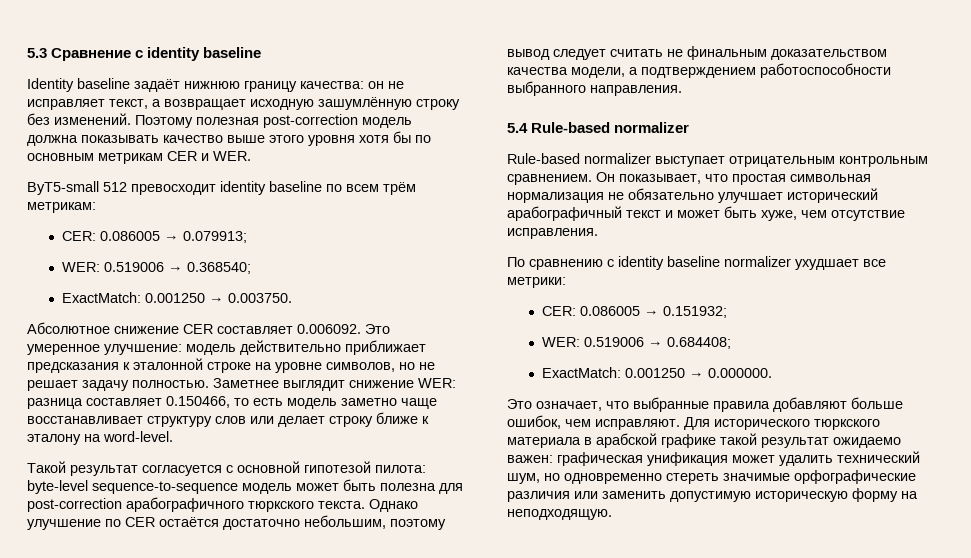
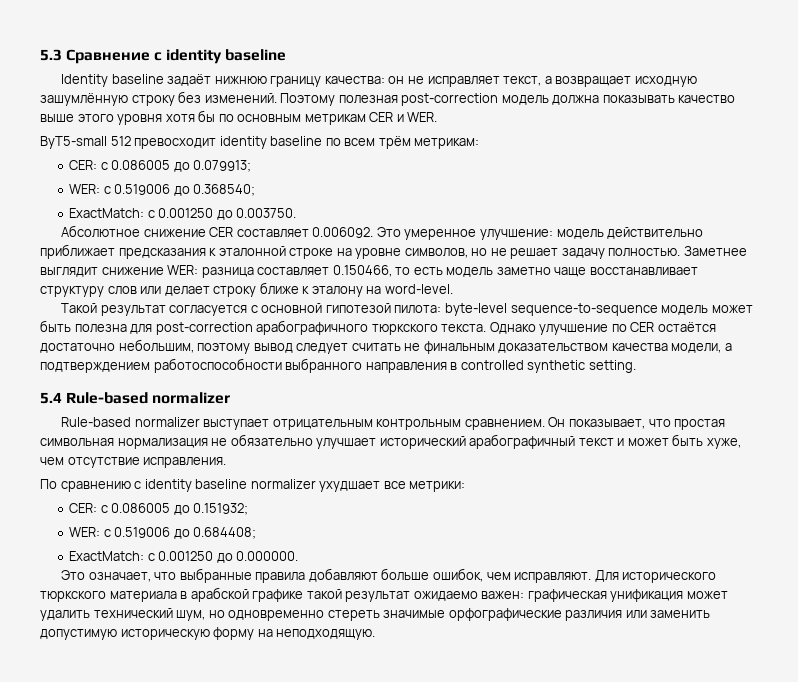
[100,231,180,241] 0.086005 → -> [100,160,190,172] с 0.086005 до
[104,262,184,272] 0.519006 → -> [103,184,190,196] с 0.519006 до
[145,293,225,303] 0.001250 → -> [147,208,233,220] с 0.001250 до
[590,85,682,96] направления. -> [365,360,636,373] направления в controlled synthetic setting.
[580,306,660,316] 0.086005 → -> [100,503,190,515] с 0.086005 до
[584,337,664,347] 0.519006 → -> [103,527,190,539] с 0.519006 до
[625,368,705,378] 0.001250 → -> [147,551,233,563] с 0.001250 до

